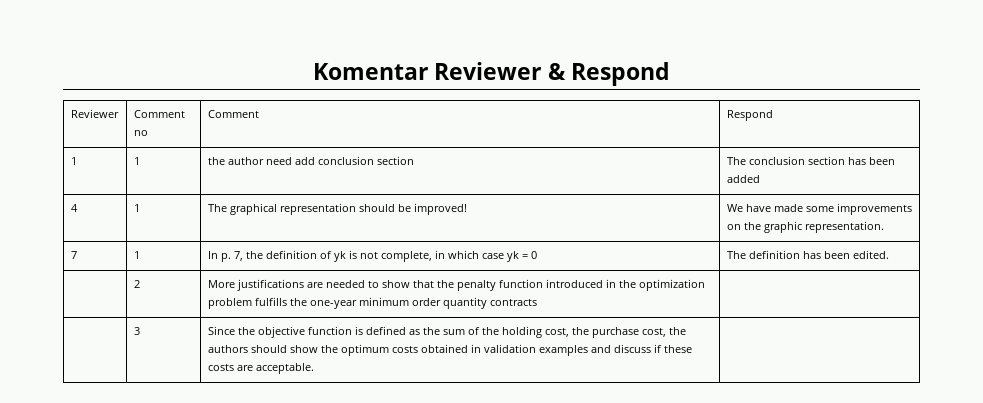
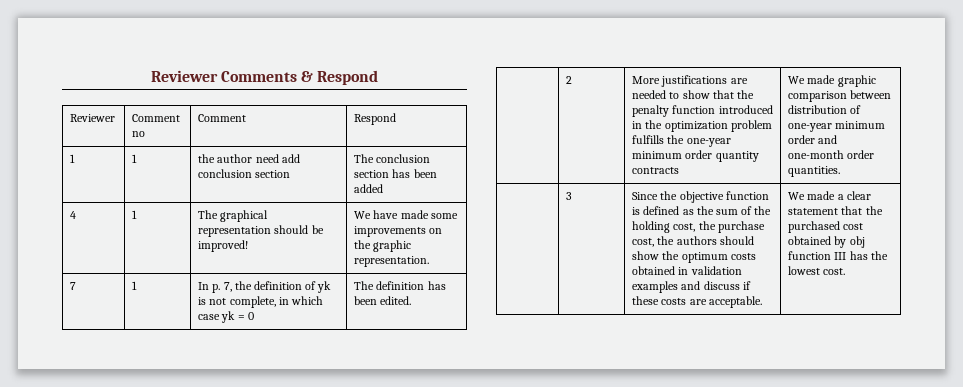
[313,62,542,80] Komentar Reviewer -> [150,70,297,82] Reviewer Comments
(537, 302) none -> [788,75,876,87] [788,90,892,102] [788,105,862,114] [788,121,886,132] [788,135,838,144] [788,150,875,159] [788,166,841,177] We made graphic comparison between distribution of one-year minimum order and one-month order quantities.
(314, 368) none -> [788,191,871,200] [788,206,883,215] [788,221,864,233] [788,236,865,248] [788,251,888,260] [788,266,846,275] We made a clear statement that the purchased cost obtained by obj function III has the lowest cost.

